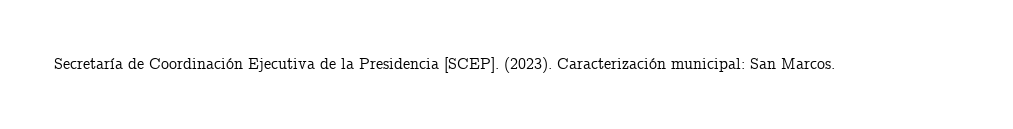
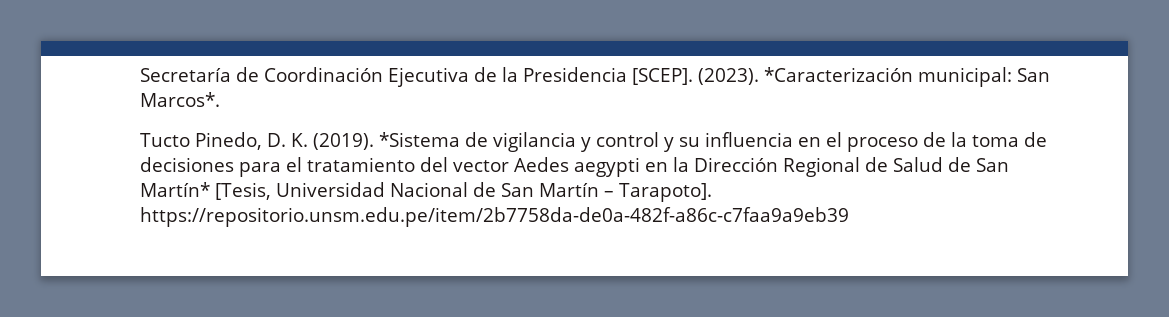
[556,58,666,69] Caracterización -> [764,67,914,82] *Caracterización
[780,58,835,69] Marcos. -> [140,92,221,107] [140,132,1048,152] [140,157,1010,177] [140,182,713,202] [140,207,850,227] Marcos*. // Tucto Pinedo, D. K. (2019). *Sistema de vigilancia y control y su influencia en el proceso de la toma de decisiones para el tratamiento del vector Aedes aegypti en la Dirección Regional de Salud de San Martín* [Tesis, Universidad Nacional de San Martín – Tarapoto]. https://repositorio.unsm.edu.pe/item/2b7758da-de0a-482f-a86c-c7faa9a9eb39

